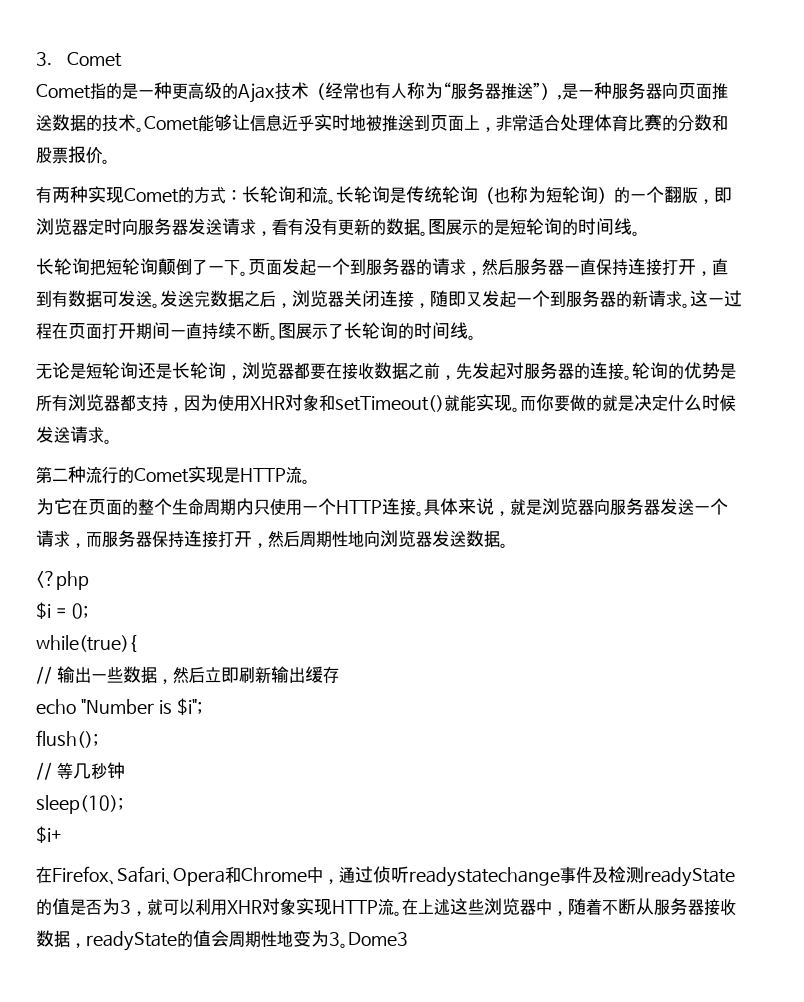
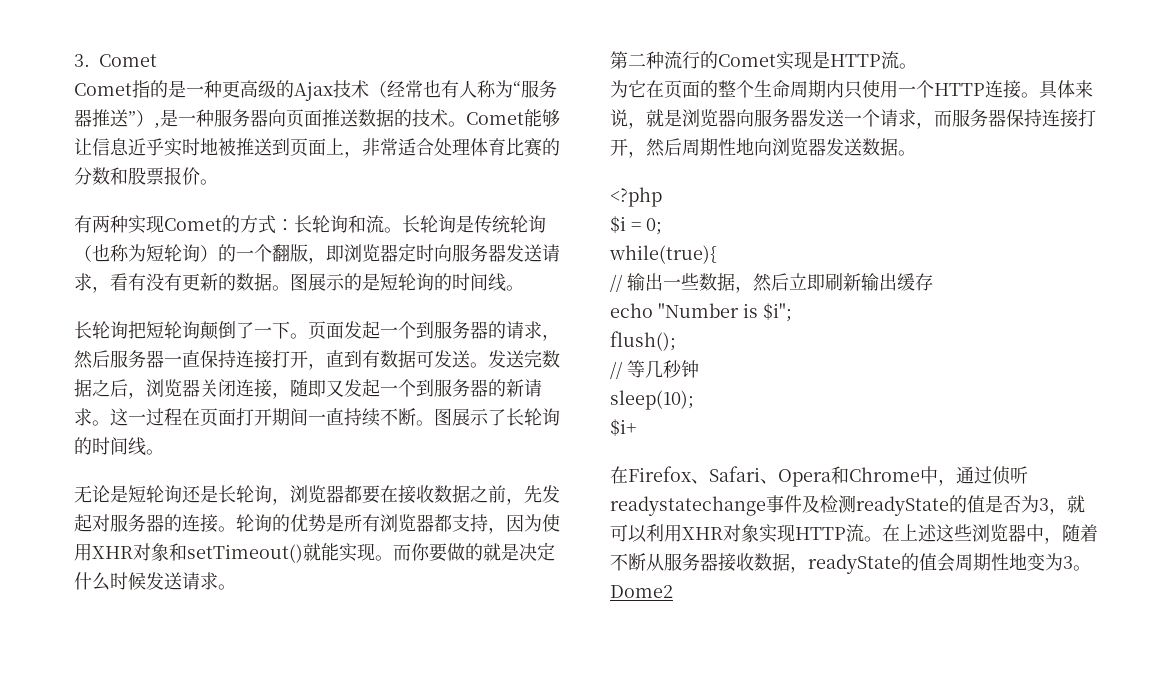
[348,932,408,946] Dome3 -> [610,585,673,598] Dome2

